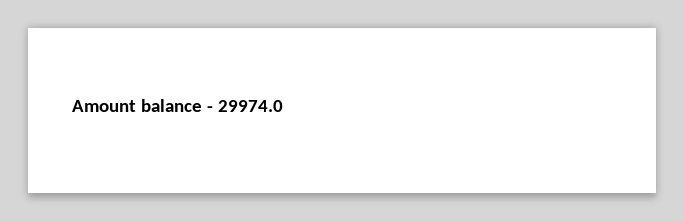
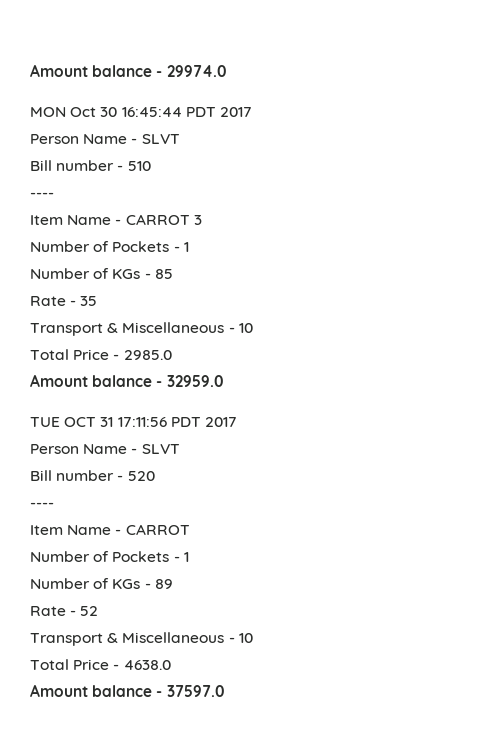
(283, 106) none -> [30,107,252,117] [30,134,180,144] [30,160,151,171] [30,192,54,198] [30,214,202,225] [30,241,189,252] [30,268,173,279] [30,296,98,306] [30,322,253,336] [30,349,172,360] [30,374,224,387] [30,417,237,427] [30,444,180,454] [30,470,155,481] [30,502,54,508] [30,524,190,535] [30,551,189,562] [30,578,173,589] [30,606,99,616] [30,632,253,646] [30,659,171,670] [30,684,225,697] // MON Oct 30 16:45:44 PDT 2017 // Person Name - SLVT // Bill number - 510 // ---- // Item Name - CARROT 3 // Number of Pockets - 1 // Number of KGs - 85 // Rate - 35 // Transport & Miscellaneous - 10 // Total Price - 2985.0 // Amount balance - 32959.0 // TUE OCT 31 17:11:56 PDT 2017 // Person Name - SLVT // Bill number - 520 // ---- // Item Name - CARROT // Number of Pockets - 1 // Number of KGs - 89 // Rate - 52 // Transport & Miscellaneous - 10 // Total Price - 4638.0 // Amount balance - 37597.0

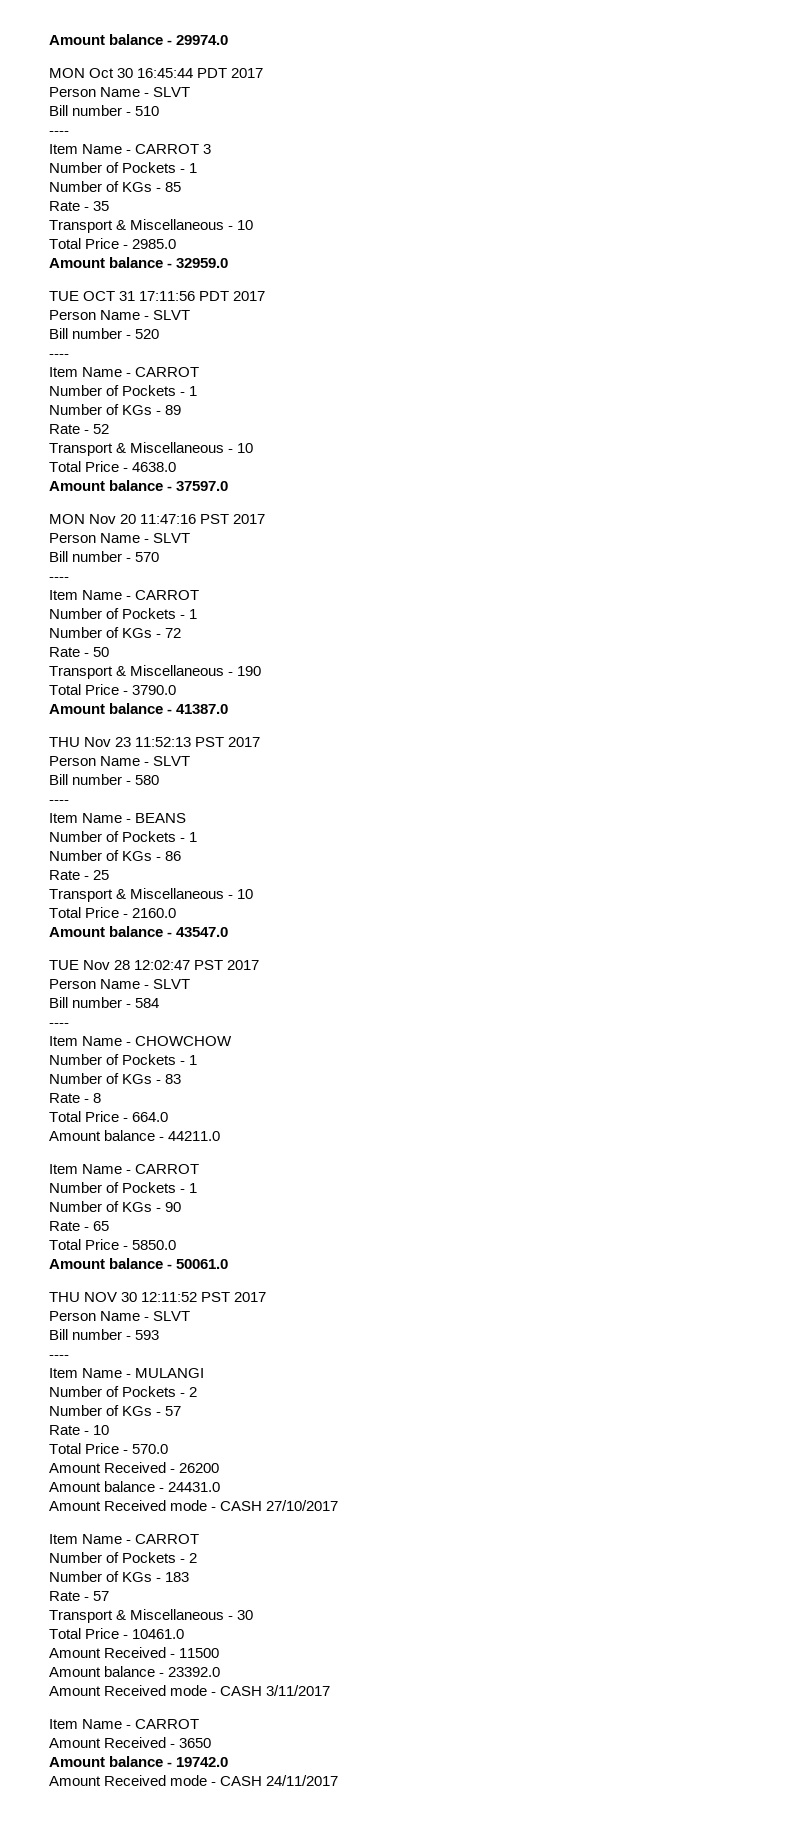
(225, 691) none -> [49,514,266,524] [49,533,191,543] [49,551,160,562] [49,577,69,581] [49,590,200,600] [49,608,198,619] [49,627,182,638] [49,647,110,657] [49,665,262,679] [49,684,177,695] [49,703,229,714] [49,737,261,747] [49,756,191,766] [49,774,160,785] [49,800,69,804] [49,813,187,823] [49,831,198,842] [49,850,182,861] [49,870,110,880] [49,888,254,902] [49,907,177,918] [49,926,229,937] [49,960,260,970] [49,979,191,989] [49,997,160,1008] [49,1023,69,1027] [49,1036,233,1046] [49,1054,198,1065] [49,1073,182,1084] [49,1093,102,1103] [49,1111,169,1122] [49,1130,221,1141] [49,1164,200,1174] [49,1182,198,1193] [49,1201,182,1212] [49,1221,110,1231] [49,1239,177,1250] [49,1258,229,1269] [49,1292,267,1302] [49,1311,191,1321] [49,1329,160,1340] [49,1355,69,1359] [49,1368,205,1378] [49,1386,198,1397] [49,1405,182,1416] [49,1425,110,1435] [49,1443,169,1454] [49,1462,220,1473] [49,1481,221,1492] [49,1500,339,1511] [49,1534,200,1544] [49,1552,198,1563] [49,1571,190,1582] [49,1591,110,1601] [49,1609,254,1623] [49,1628,185,1639] [49,1647,220,1658] [49,1666,221,1677] [49,1685,331,1696] [49,1719,200,1729] [49,1737,212,1748] [49,1756,229,1767] [49,1775,339,1786] // MON Nov 20 11:47:16 PST 2017 // Person Name - SLVT // Bill number - 570 // ---- // Item Name - CARROT // Number of Pockets - 1 // Number of KGs - 72 // Rate - 50 // Transport & Miscellaneous - 190 // Total Price - 3790.0 // Amount balance - 41387.0 // THU Nov 23 11:52:13 PST 2017 // Person Name - SLVT // Bill number - 580 // ---- // Item Name - BEANS // Number of Pockets - 1 // Number of KGs - 86 // Rate - 25 // Transport & Miscellaneous - 10 // Total Price - 2160.0 // Amount balance - 43547.0 // TUE Nov 28 12:02:47 PST 2017 // Person Name - SLVT // Bill number - 584 // ---- // Item Name - CHOWCHOW // Number of Pockets - 1 // Number of KGs - 83 // Rate - 8 // Total Price - 664.0 // Amount balance - 44211.0 // Item Name - CARROT // Number of Pockets - 1 // Number of KGs - 90 // Rate - 65 // Total Price - 5850.0 // Amount balance - 50061.0 // THU NOV 30 12:11:52 PST 2017 // Person Name - SLVT // Bill number - 593 // ---- // Item Name - MULANGI // Number of Pockets - 2 // Number of KGs - 57 // Rate - 10 // Total Price - 570.0 // Amount Received - 26200 // Amount balance - 24431.0 // Amount Received mode - CASH 27/10/2017 // Item Name - CARROT // Number of Pockets - 2 // Number of KGs - 183 // Rate - 57 // Transport & Miscellaneous - 30 // Total Price - 10461.0 // Amount Received - 11500 // Amount balance - 23392.0 // Amount Received mode - CASH 3/11/2017 // Item Name - CARROT // Amount Received - 3650 // Amount balance - 19742.0 // Amount Received mode - CASH 24/11/2017

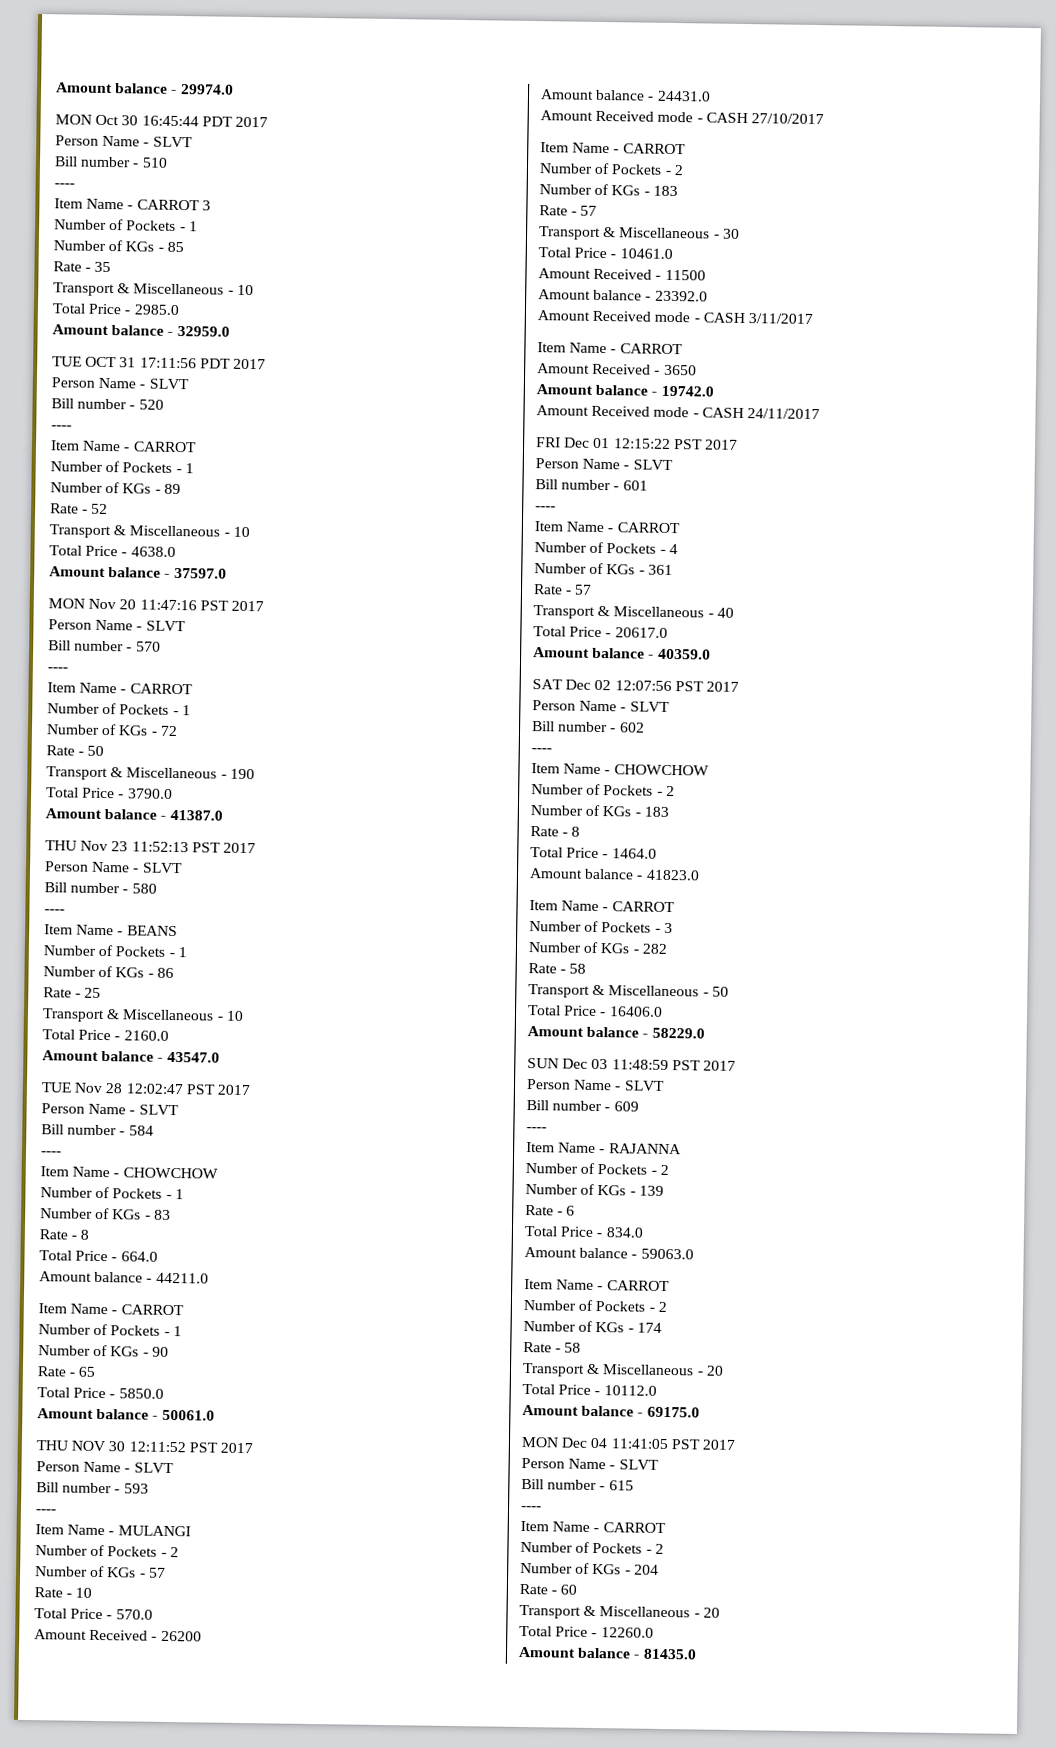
(339, 1780) none -> [536,437,738,450] [535,458,673,471] [535,479,648,491] [535,506,556,511] [534,521,680,534] [534,541,678,555] [534,562,673,576] [533,584,593,595] [533,605,734,619] [533,626,668,638] [533,647,711,660] [532,679,739,692] [532,700,670,712] [532,721,645,733] [531,748,552,753] [531,763,709,776] [531,783,675,797] [530,804,669,817] [530,826,581,837] [530,847,657,859] [529,868,700,881] [529,900,675,913] [529,920,673,934] [528,941,668,954] [528,963,587,974] [528,984,729,998] [528,1005,663,1017] [527,1026,705,1039] [527,1058,736,1071] [526,1079,665,1091] [526,1100,639,1112] [526,1127,547,1132] [526,1142,682,1155] [525,1162,669,1176] [525,1183,664,1196] [525,1205,576,1216] [524,1226,644,1238] [524,1246,694,1260] [524,1278,670,1292] [523,1299,667,1313] [523,1320,662,1333] [523,1341,582,1353] [522,1362,724,1377] [522,1383,657,1396] [522,1404,700,1418] [521,1436,736,1450] [521,1457,659,1470] [521,1478,634,1491] [521,1505,542,1511] [520,1520,666,1534] [520,1541,664,1554] [520,1562,659,1575] [519,1583,578,1595] [519,1604,720,1619] [519,1625,654,1638] [518,1646,697,1660] // FRI Dec 01 12:15:22 PST 2017 // Person Name - SLVT // Bill number - 601 // ---- // Item Name - CARROT // Number of Pockets - 4 // Number of KGs - 361 // Rate - 57 // Transport & Miscellaneous - 40 // Total Price - 20617.0 // Amount balance - 40359.0 // SAT Dec 02 12:07:56 PST 2017 // Person Name - SLVT // Bill number - 602 // ---- // Item Name - CHOWCHOW // Number of Pockets - 2 // Number of KGs - 183 // Rate - 8 // Total Price - 1464.0 // Amount balance - 41823.0 // Item Name - CARROT // Number of Pockets - 3 // Number of KGs - 282 // Rate - 58 // Transport & Miscellaneous - 50 // Total Price - 16406.0 // Amount balance - 58229.0 // SUN Dec 03 11:48:59 PST 2017 // Person Name - SLVT // Bill number - 609 // ---- // Item Name - RAJANNA // Number of Pockets - 2 // Number of KGs - 139 // Rate - 6 // Total Price - 834.0 // Amount balance - 59063.0 // Item Name - CARROT // Number of Pockets - 2 // Number of KGs - 174 // Rate - 58 // Transport & Miscellaneous - 20 // Total Price - 10112.0 // Amount balance - 69175.0 // MON Dec 04 11:41:05 PST 2017 // Person Name - SLVT // Bill number - 615 // ---- // Item Name - CARROT // Number of Pockets - 2 // Number of KGs - 204 // Rate - 60 // Transport & Miscellaneous - 20 // Total Price - 12260.0 // Amount balance - 81435.0

